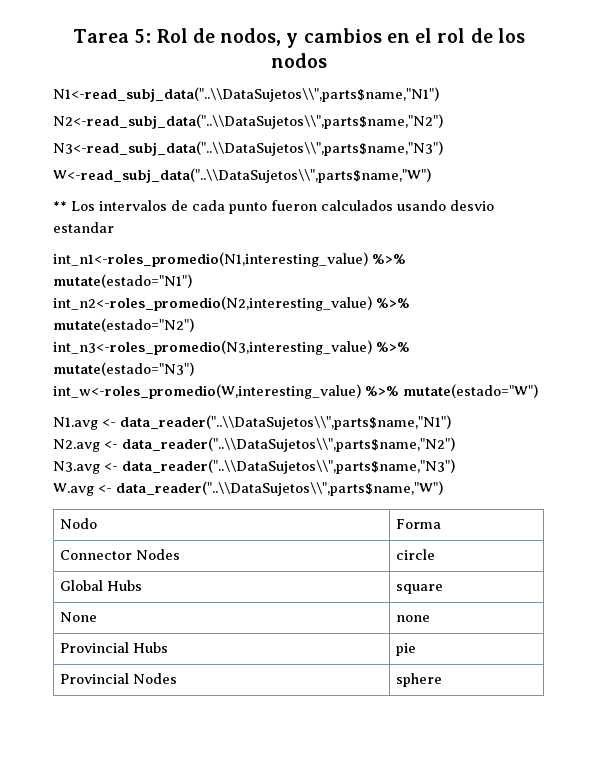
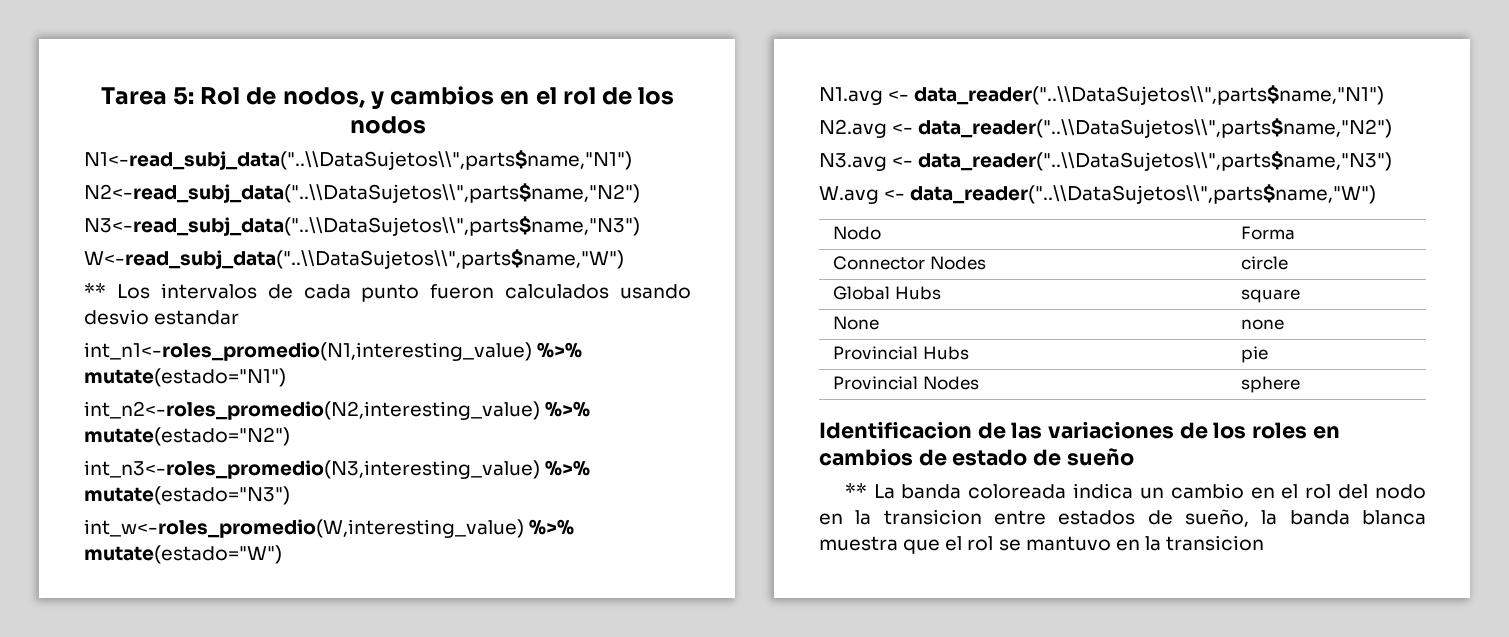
(443, 680) none -> [819,421,1340,439] [819,448,1134,466] [844,483,1426,499] [819,509,1426,527] [819,535,1265,554] // Identificacion de las variaciones de los roles en cambios de estado de sueño // ** La banda coloreada indica un cambio en el rol del nodo en la transicion entre estados de sueño, la banda blanca muestra que el rol se mantuvo en la transicion

